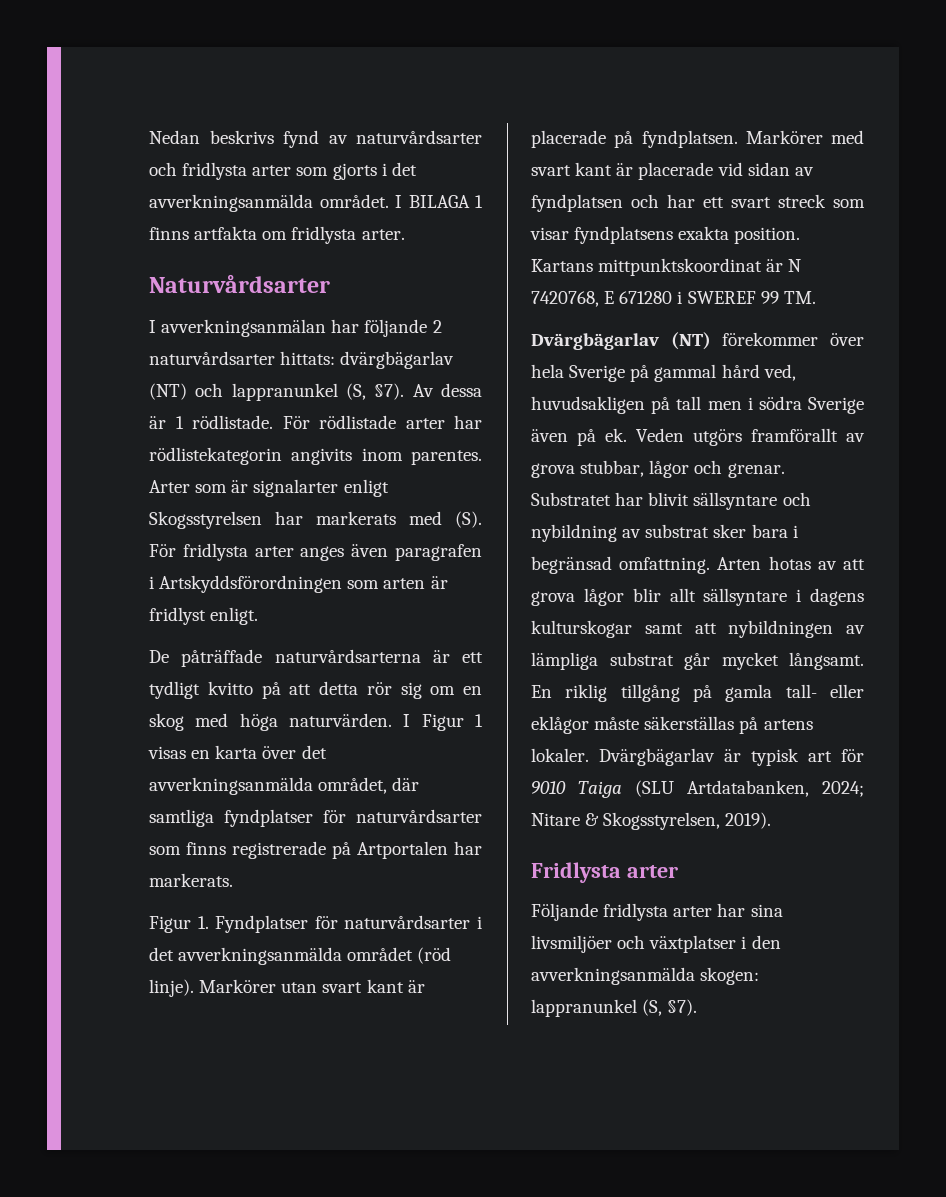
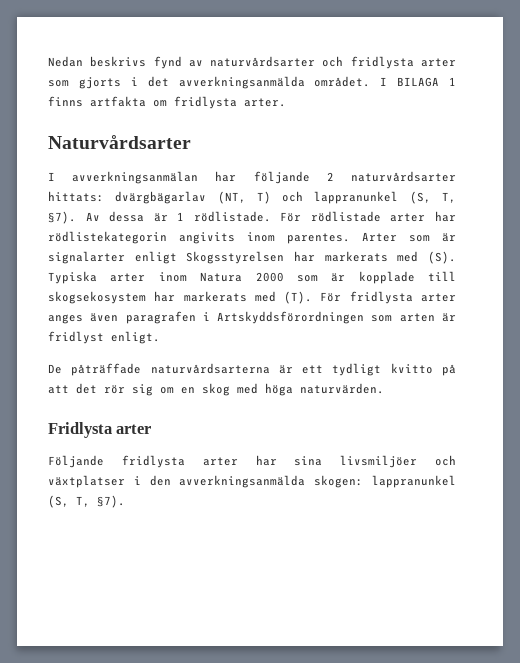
[149,383,187,400] (NT) -> [217,191,271,204] (NT, T)
(366, 391) none -> [441,192,456,203] T,
(482, 519) none -> [48,271,456,284] [48,291,313,304] Typiska arter inom Natura 2000 som är kopplade till skogsekosystem har markerats med (T).
[319,681,358,695] detta -> [76,383,97,394] det
[403,714,483,731] [148,745,327,759] [149,777,420,795] [149,809,482,827] [149,841,482,859] [149,873,233,887] [149,915,482,933] [149,947,452,965] [149,979,425,997] [531,130,864,148] [531,162,814,180] [531,194,865,212] [530,226,801,244] [531,258,802,276] [531,291,816,307] [531,332,864,350] [531,364,796,382] [531,396,864,414] [531,428,865,446] [531,460,785,478] [531,492,811,510] [531,524,798,542] [531,556,865,574] [531,588,864,606] [531,620,865,638] [531,652,864,670] [531,684,864,702] [531,716,813,734] [531,748,864,766] [531,780,864,798] [531,812,772,830] I Figur 1 visas en karta över det avverkningsanmälda området, där samtliga fyndplatser för naturvårdsarter som finns registrerade på Artportalen har markerats. // Figur 1. Fyndplatser för naturvårdsarter i det avverkningsanmälda området (röd linje). Markörer utan svart kant är placerade på fyndplatsen. Markörer med svart kant är placerade vid sidan av fyndplatsen och har ett svart streck som visar fyndplatsens exakta position. Kartans mittpunktskoordinat är N 7420768, E 671280 i SWEREF 99 TM. // Dvärgbägarlav (NT) förekommer över hela Sverige på gammal hård ved, huvudsakligen på tall men i södra Sverige även på ek. Veden utgörs framförallt av grova stubbar, lågor och grenar. Substratet har blivit sällsyntare och nybildning av substrat sker bara i begränsad omfattning. Arten hotas av att grova lågor blir allt sällsyntare i dagens kulturskogar samt att nybildningen av lämpliga substrat går mycket långsamt. En riklig tillgång på gamla tall- eller eklågor måste säkerställas på artens lokaler. Dvärgbägarlav är typisk art för 9010 Taiga (SLU Artdatabanken, 2024; Nitare & Skogsstyrelsen, 2019). -> (384, 388) none
(663, 1007) none -> [76,496,90,507] T,

